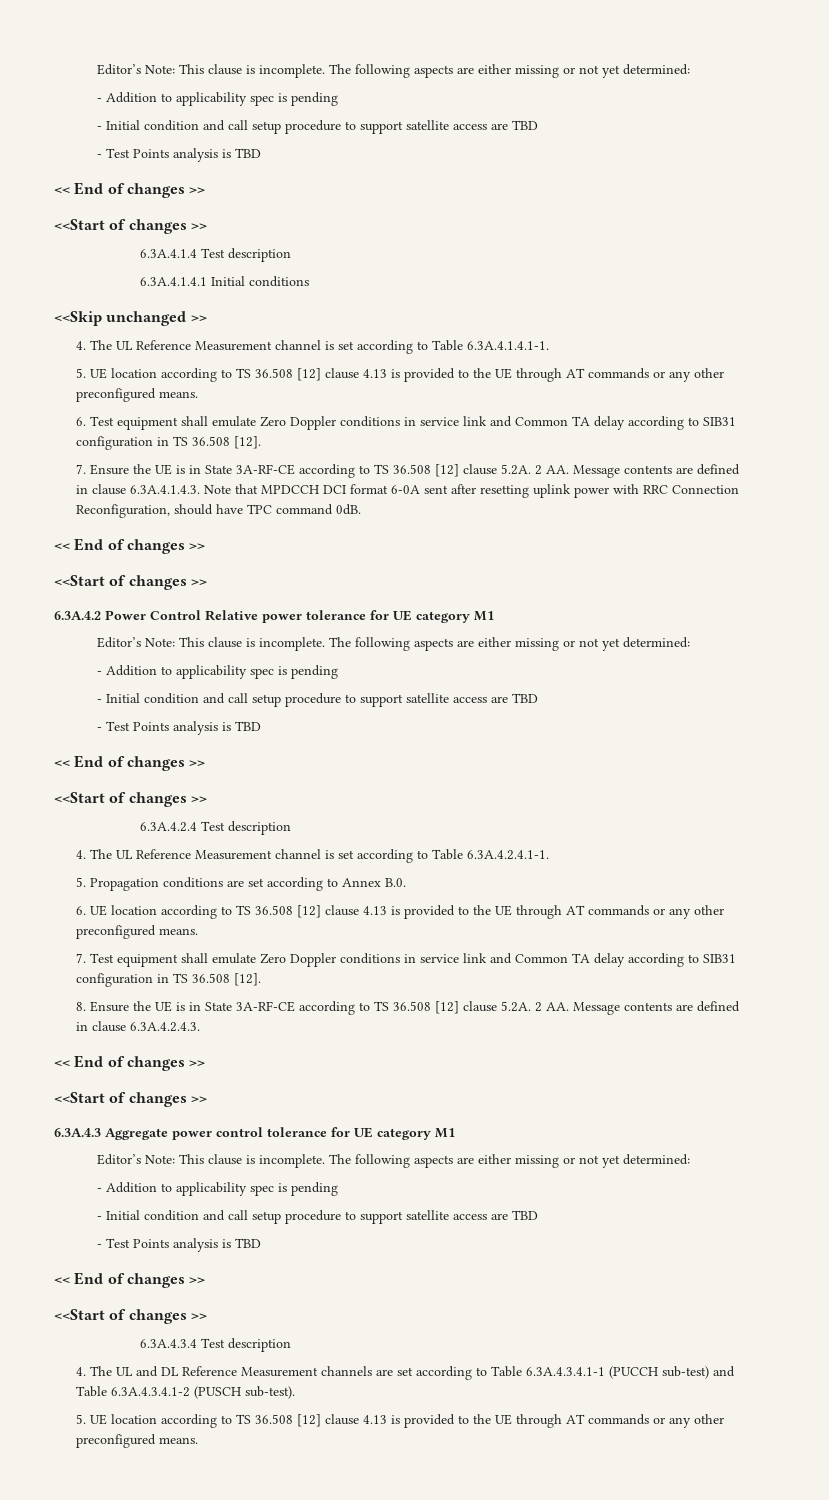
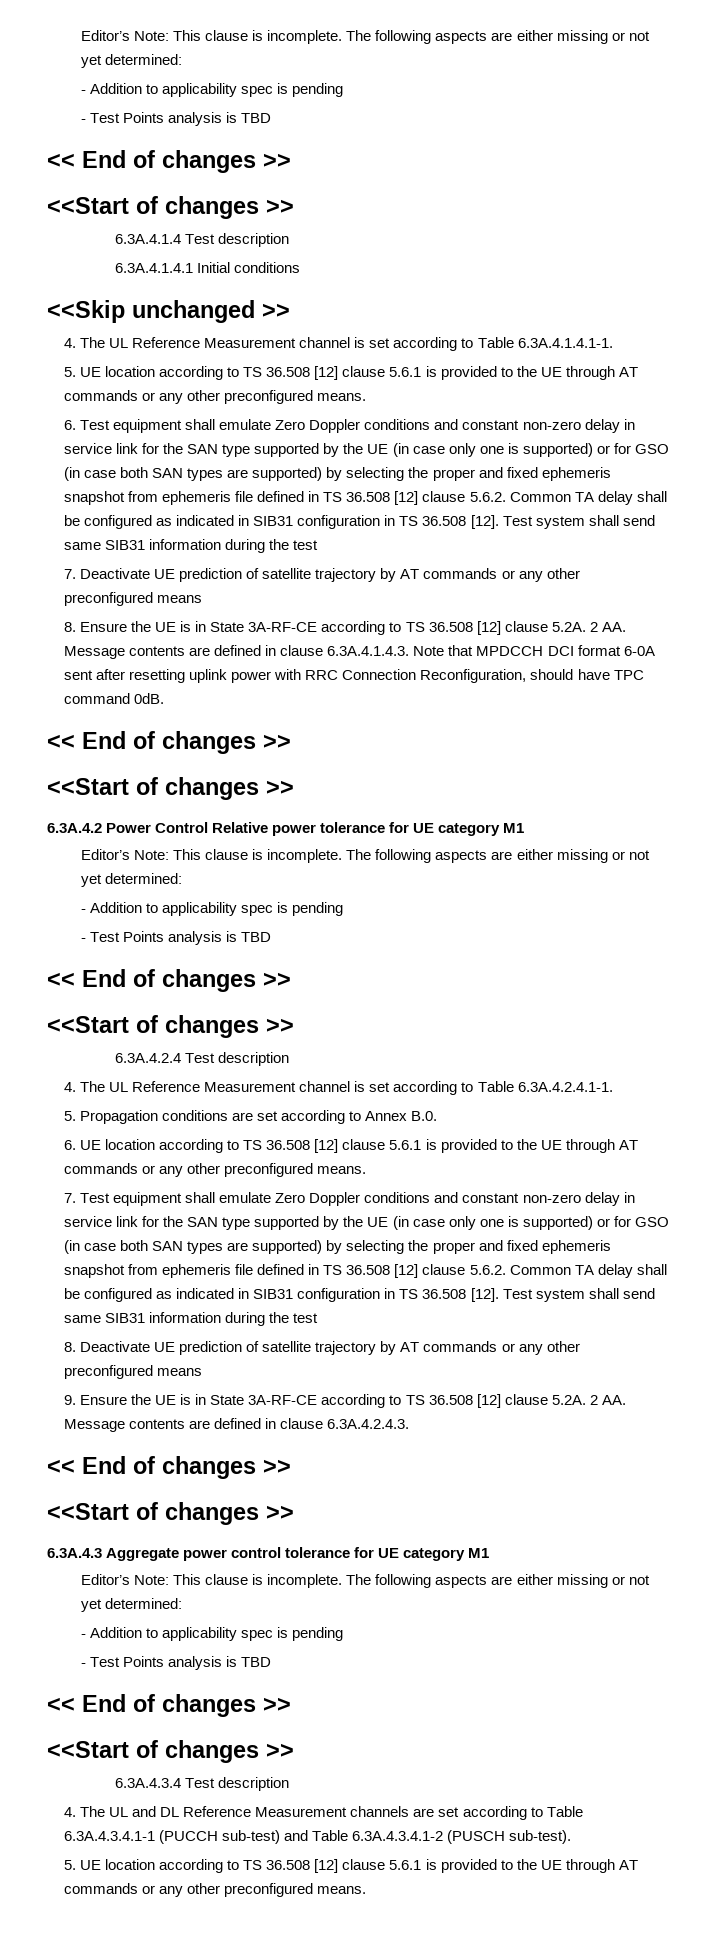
[97,120,539,134] // - Initial condition and call setup procedure to support satellite access are TBD -> (344, 90) none
[362,369,387,378] 4.13 -> [389,367,422,377] 5.6.1
[403,416,736,430] [75,436,261,450] [75,464,86,474] in service link and Common TA delay according to SIB31 configuration in TS 36.508 [12]. // 7. -> [434,419,635,433] [64,443,669,457] [64,467,611,481] [64,491,667,505] [64,515,655,529] [64,539,319,553] [64,568,580,582] [64,592,203,606] [64,622,77,632] and constant non-zero delay in service link for the SAN type supported by the UE (in case only one is supported) or for GSO (in case both SAN types are supported) by selecting the proper and fixed ephemeris snapshot from ephemeris file defined in TS 36.508 [12] clause 5.6.2. Common TA delay shall be configured as indicated in SIB31 configuration in TS 36.508 [12]. Test system shall send same SIB31 information during the test // 7. Deactivate UE prediction of satellite trajectory by AT commands or any other preconfigured means // 8.
[97,693,539,707] // - Initial condition and call setup procedure to support satellite access are TBD -> (344, 909) none
[362,906,387,915] 4.13 -> [389,1140,422,1150] 5.6.1
[403,953,736,967] [75,973,261,987] [75,1002,86,1011] in service link and Common TA delay according to SIB31 configuration in TS 36.508 [12]. // 8. -> [434,1192,635,1206] [64,1216,669,1230] [64,1240,611,1254] [64,1264,667,1278] [64,1288,655,1302] [64,1312,319,1326] [64,1341,580,1355] [64,1365,203,1379] [64,1395,77,1405] and constant non-zero delay in service link for the SAN type supported by the UE (in case only one is supported) or for GSO (in case both SAN types are supported) by selecting the proper and fixed ephemeris snapshot from ephemeris file defined in TS 36.508 [12] clause 5.6.2. Common TA delay shall be configured as indicated in SIB31 configuration in TS 36.508 [12]. Test system shall send same SIB31 information during the test // 8. Deactivate UE prediction of satellite trajectory by AT commands or any other preconfigured means // 9.
[97,1210,539,1224] // - Initial condition and call setup procedure to support satellite access are TBD -> (344, 1634) none
[362,1415,387,1424] 4.13 -> [389,1860,422,1870] 5.6.1

